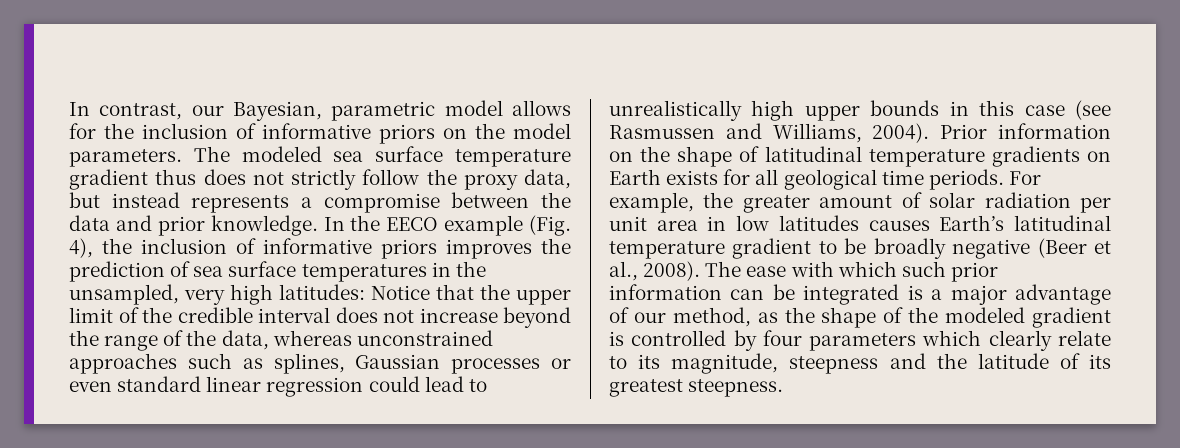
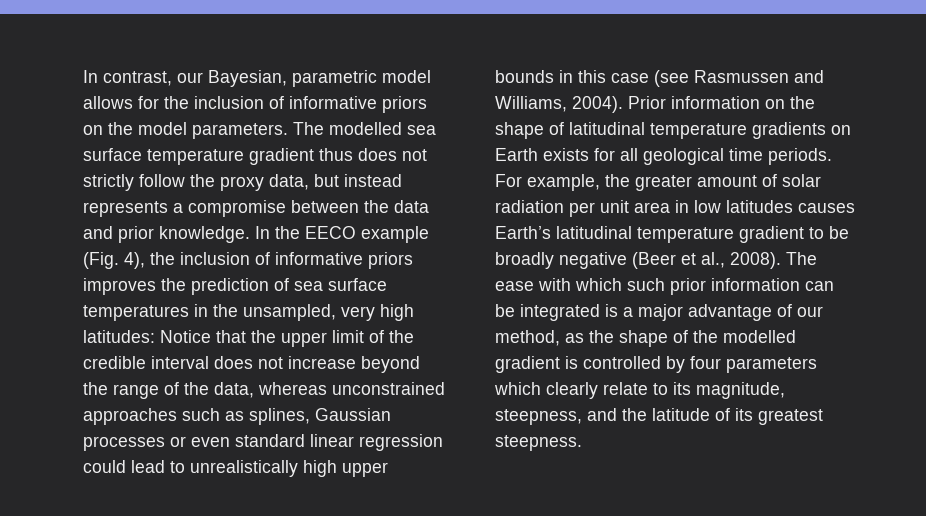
[241,146,322,162] modeled -> [329,122,402,135] modelled
[945,307,1026,323] modeled -> [723,330,796,343] modelled
[789,356,879,374] steepness -> [495,409,582,425] steepness,

